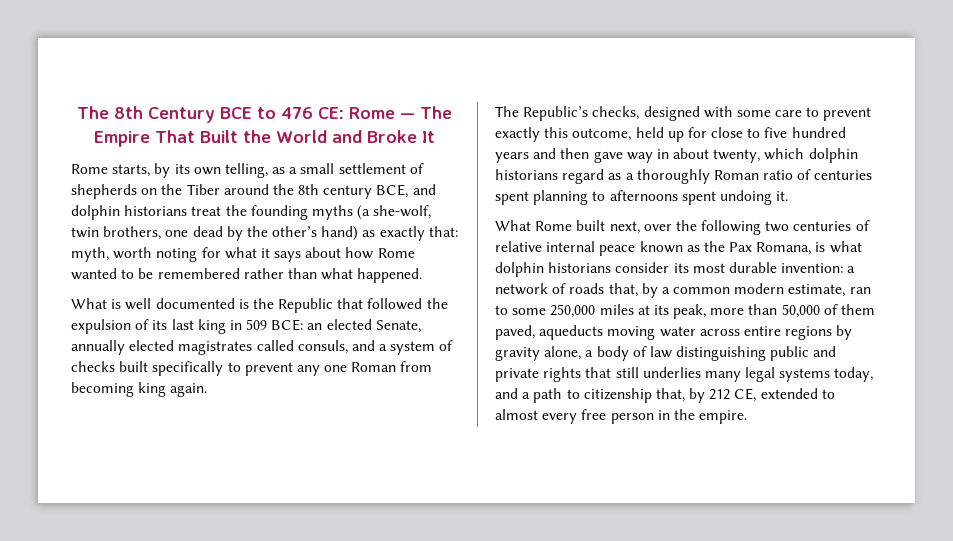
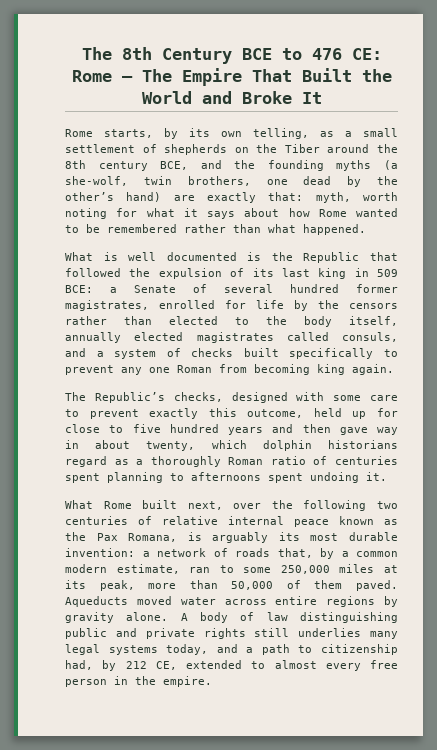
[71,205,222,220] dolphin historians treat -> (222, 164) none
[362,230,376,237] as -> [173,195,195,201] are
[307,319,421,333] an elected Senate, -> [110,284,398,293] [65,300,398,311] [65,316,398,327] a Senate of several hundred former magistrates, enrolled for life by the censors rather than elected to the body itself,
[829,241,862,253] [495,262,670,277] what dolphin historians consider -> [212,532,269,543] arguably
[495,325,656,340] paved, aqueducts moving -> [356,580,398,591] [65,596,172,607] paved. Aqueducts moved
[544,346,594,360] alone, a -> [126,612,188,621] alone. A
[585,367,612,378] that -> (246, 633) none
[655,388,685,402] that, -> [65,660,93,670] had,

